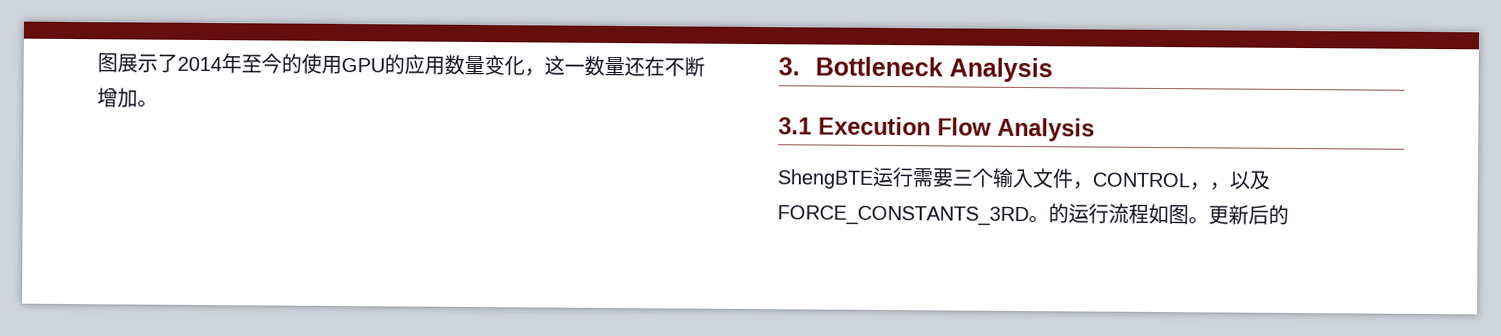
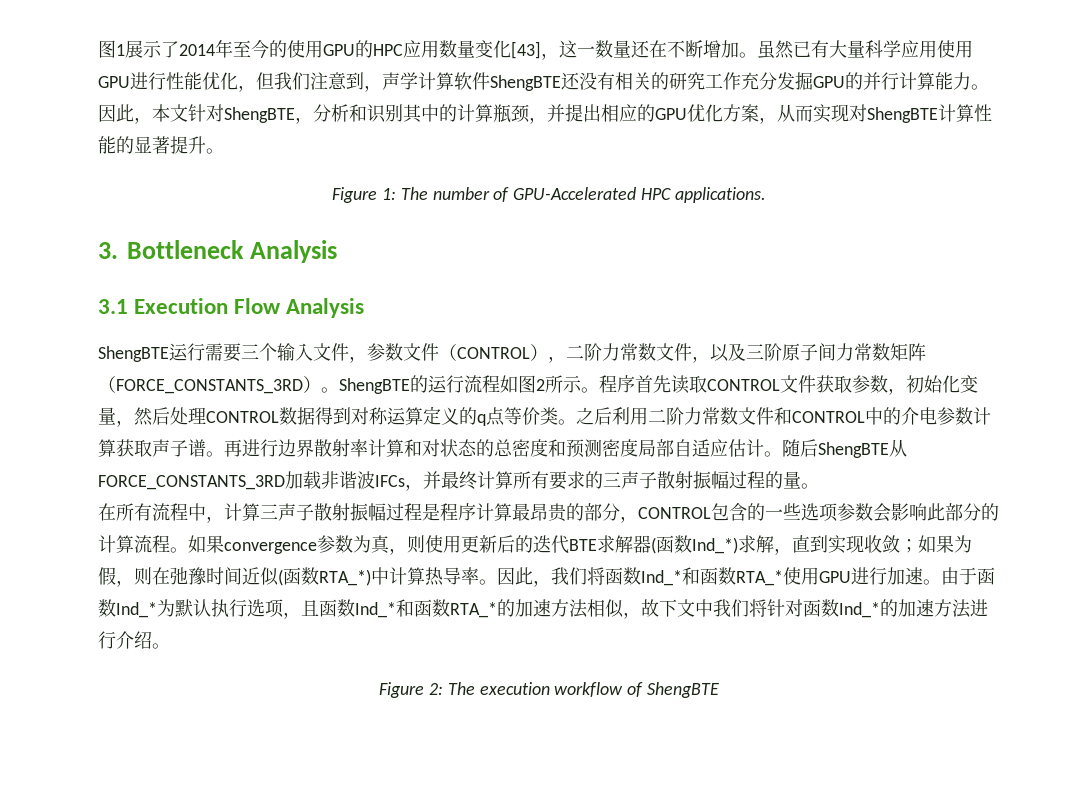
[97,53,118,73] 图 -> [98,40,125,58] 图1
(405, 64) none -> [373,44,403,56] HPC
(525, 65) none -> [511,41,541,59] [43]
(158, 103) none -> [757,40,973,59] [98,72,989,92] [98,104,992,124] [98,136,224,154] [331,187,767,203] 虽然已有大量科学应用使用GPU进行性能优化，但我们注意到，声学计算软件ShengBTE还没有相关的研究工作充分发掘GPU的并行计算能力。因此，本文针对ShengBTE，分析和识别其中的计算瓶颈，并提出相应的GPU优化方案，从而实现对ShengBTE计算性能的显著提升。 // Figure 1: The number of GPU-Accelerated HPC applications.
[1092,170,1270,191] [777,203,1289,227] CONTROL，，以及FORCE_CONSTANTS_3RD。的运行流程如图。更新后的 -> [367,343,926,363] [98,375,978,395] [98,406,991,427] [98,439,907,458] [98,471,819,491] [98,503,999,523] [98,535,972,555] [98,567,995,587] [98,599,988,619] [98,631,170,649] [378,682,720,698] 参数文件（CONTROL），二阶力常数文件，以及三阶原子间力常数矩阵（FORCE_CONSTANTS_3RD）。ShengBTE的运行流程如图2所示。程序首先读取CONTROL文件获取参数，初始化变量，然后处理CONTROL数据得到对称运算定义的q点等价类。之后利用二阶力常数文件和CONTROL中的介电参数计算获取声子谱。再进行边界散射率计算和对状态的总密度和预测密度局部自适应估计。随后ShengBTE从FORCE_CONSTANTS_3RD加载非谐波IFCs，并最终计算所有要求的三声子散射振幅过程的量。 // 在所有流程中，计算三声子散射振幅过程是程序计算最昂贵的部分，CONTROL包含的一些选项参数会影响此部分的计算流程。如果convergence参数为真，则使用更新后的迭代BTE求解器(函数Ind_*)求解，直到实现收敛；如果为假，则在弛豫时间近似(函数RTA_*)中计算热导率。因此，我们将函数Ind_*和函数RTA_*使用GPU进行加速。由于函数Ind_*为默认执行选项，且函数Ind_*和函数RTA_*的加速方法相似，故下文中我们将针对函数Ind_*的加速方法进行介绍。 // Figure 2: The execution workflow of ShengBTE

